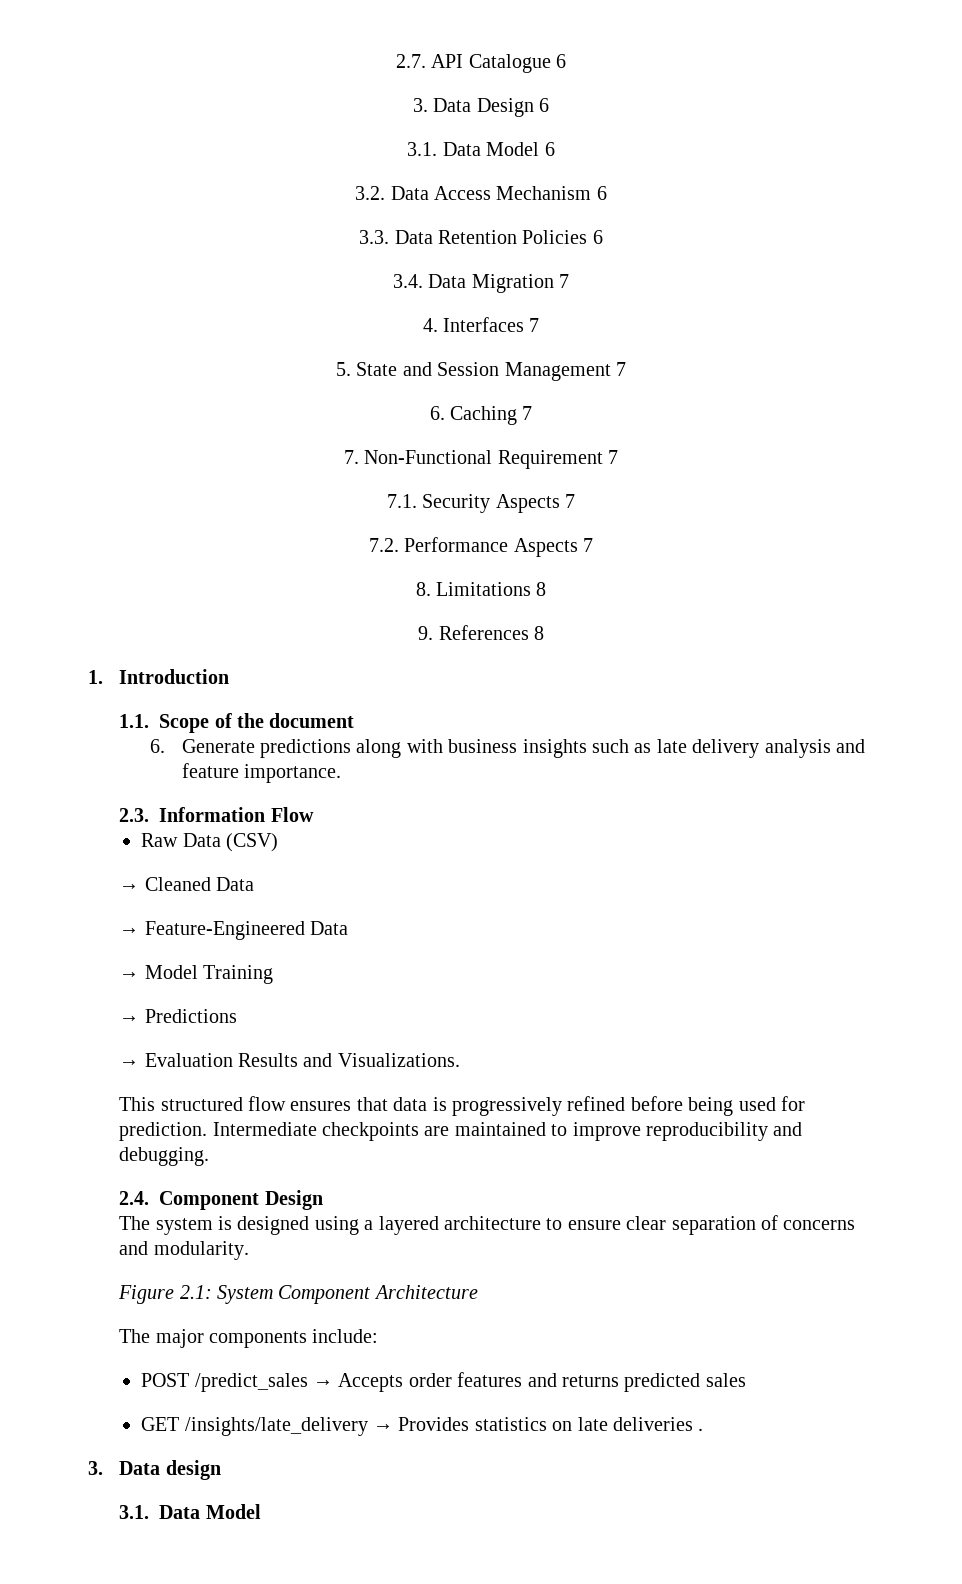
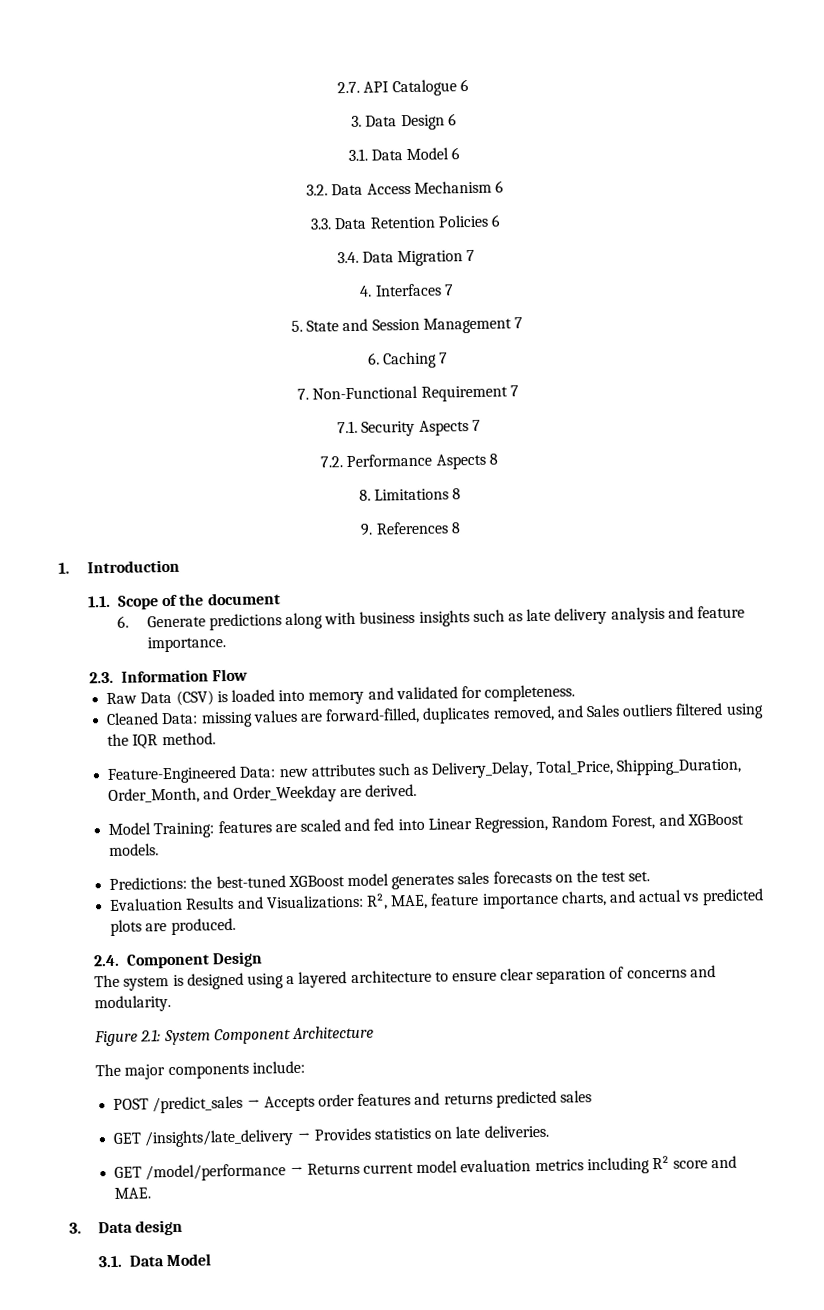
[583,538,594,552] 7 -> [488,453,498,465] 8
[119,877,254,891] [119,921,348,940] [119,965,273,984] [119,1009,237,1023] [119,1053,460,1067] [119,1096,805,1116] [119,1122,803,1141] [119,1147,210,1166] // → Cleaned Data // → Feature-Engineered Data // → Model Training // → Predictions // → Evaluation Results and Visualizations. // This structured flow ensures that data is progressively refined before being used for prediction. Intermediate checkpoints are maintained to improve reproducibility and debugging. -> [216,684,576,705] [106,702,764,728] [107,732,216,749] [107,757,741,785] [108,783,418,805] [108,813,744,839] [109,843,160,856] [109,869,651,890] [109,888,764,911] [110,917,236,936] is loaded into memory and validated for completeness. // Cleaned Data: missing values are forward-filled, duplicates removed, and Sales outliers filtered using the IQR method. // Feature-Engineered Data: new attributes such as Delivery_Delay, Total_Price, Shipping_Duration, Order_Month, and Order_Weekday are derived. // Model Training: features are scaled and fed into Linear Regression, Random Forest, and XGBoost models. // Predictions: the best-tuned XGBoost model generates sales forecasts on the test set. // Evaluation Results and Visualizations: R², MAE, feature importance charts, and actual vs predicted plots are produced.
[612,1417,704,1431] deliveries . -> [483,1124,549,1138] [114,1155,738,1182] [114,1187,152,1199] deliveries. // GET /model/performance → Returns current model evaluation metrics including R² score and MAE.

